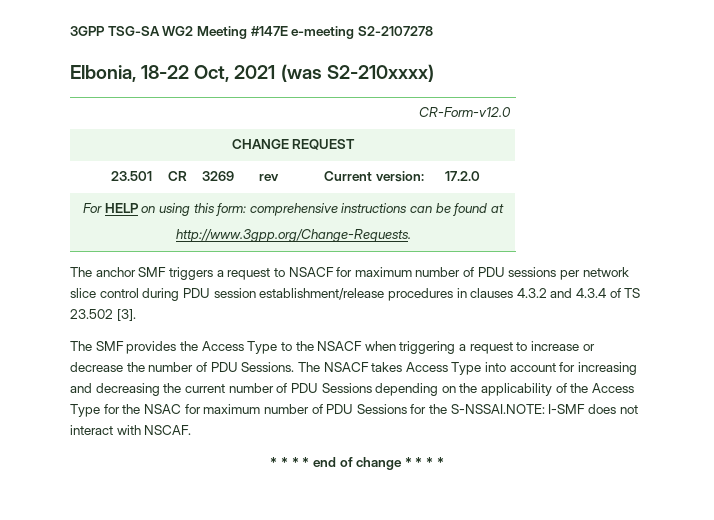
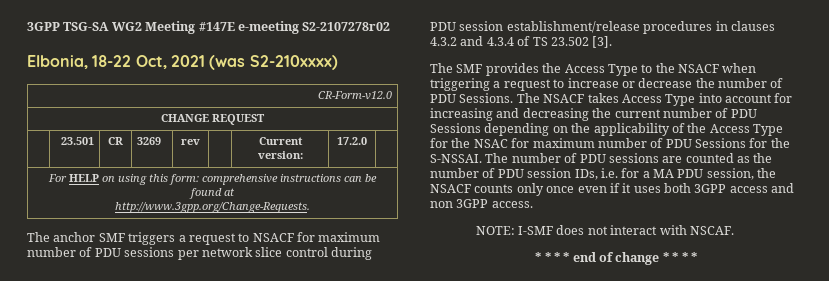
[357,26,433,36] S2-2107278 -> [302,22,391,31] S2-2107278r02
[450,404,545,414] S-NSSAI.NOTE: -> [430,153,773,163] [430,168,777,180] [430,183,795,196] [430,199,533,208] [475,226,515,235] S-NSSAI. The number of PDU sessions are counted as the number of PDU session IDs, i.e. for a MA PDU session, the NSACF counts only once even if it uses both 3GPP access and non 3GPP access. // NOTE:

